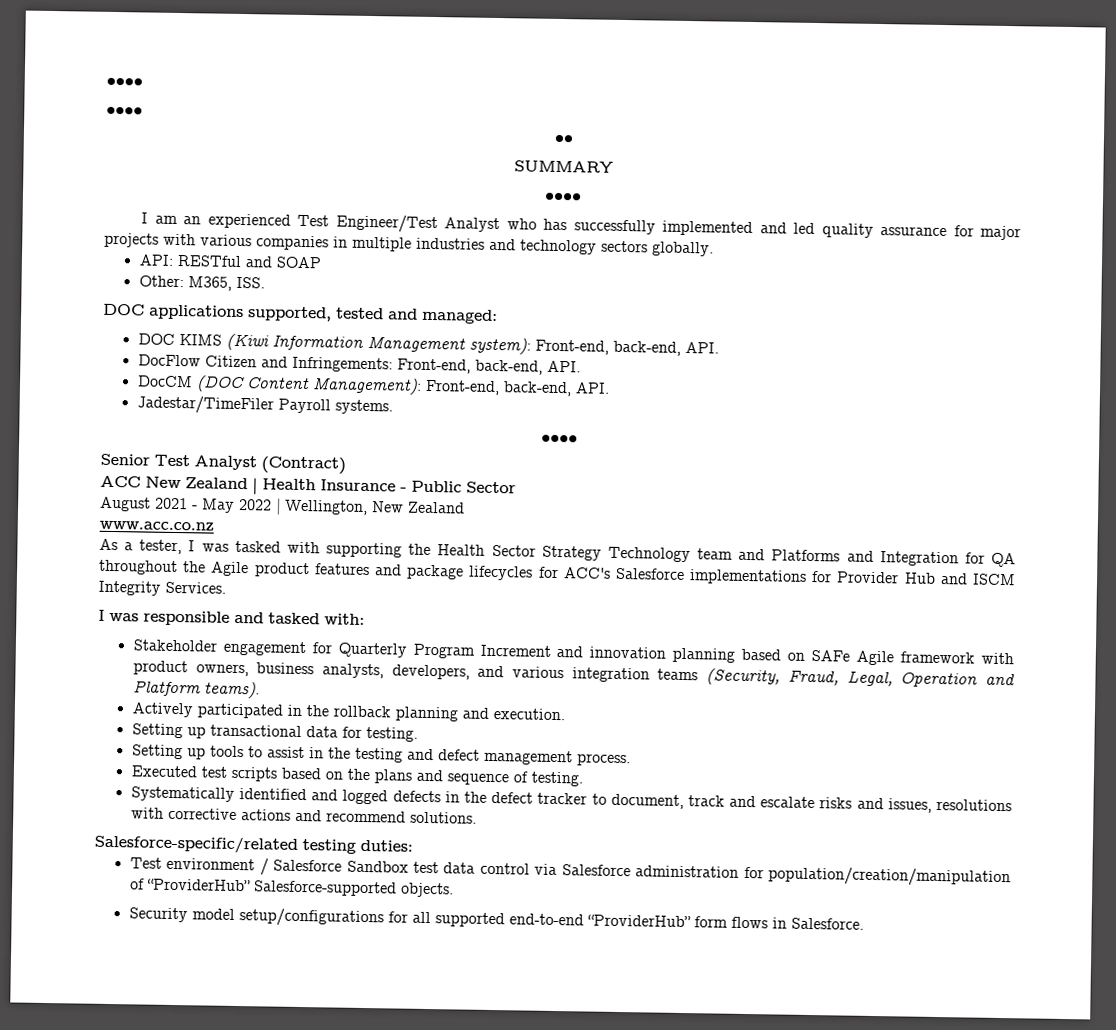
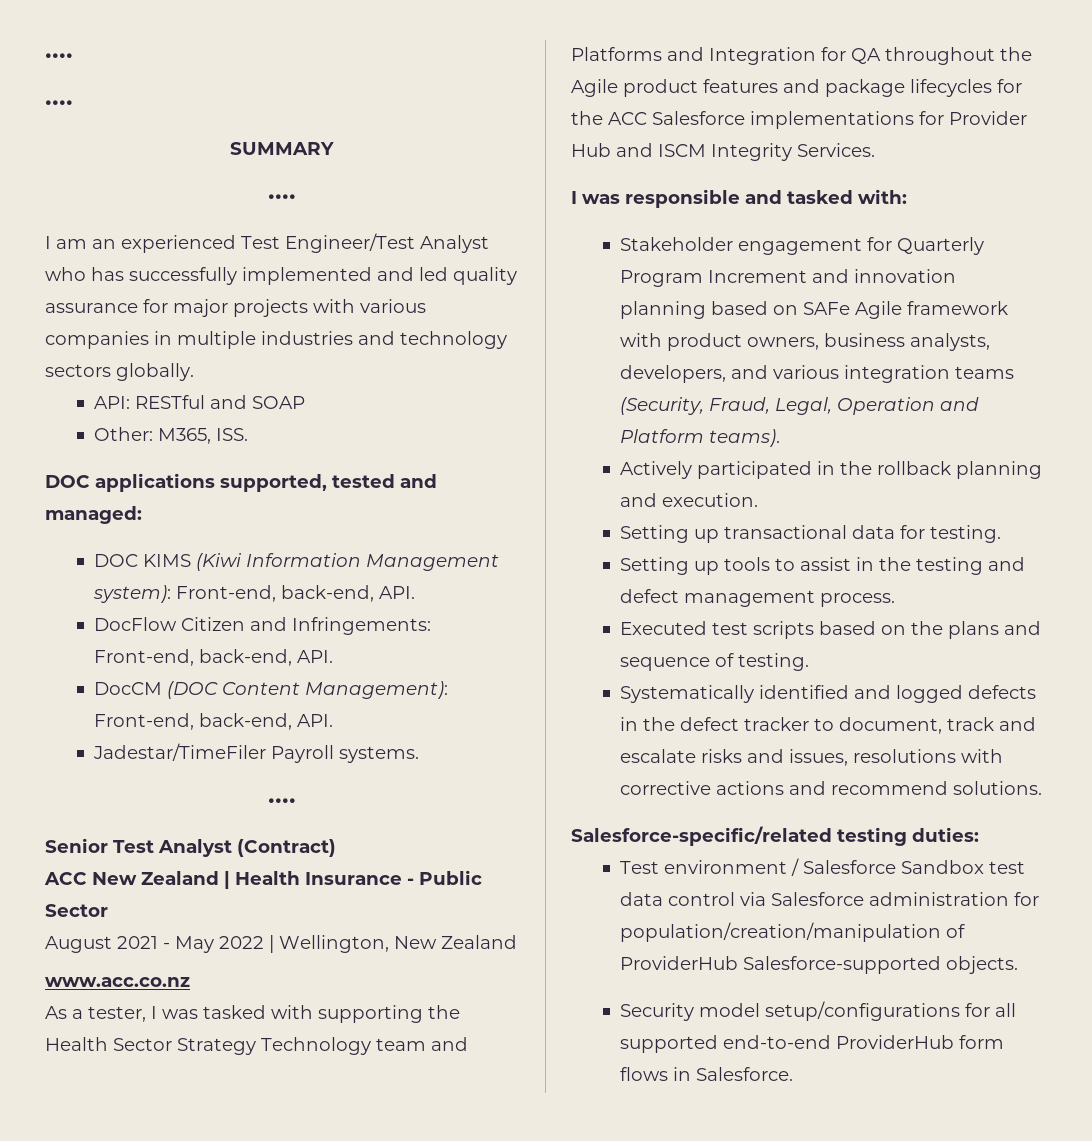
[554,134,573,144] // •• -> (73, 104) none
[563,567,611,579] ACC's -> [571,111,647,125] the ACC
[146,878,251,892] “ProviderHub” -> [619,956,738,970] ProviderHub
[586,914,691,928] “ProviderHub” -> [835,1035,954,1049] ProviderHub

